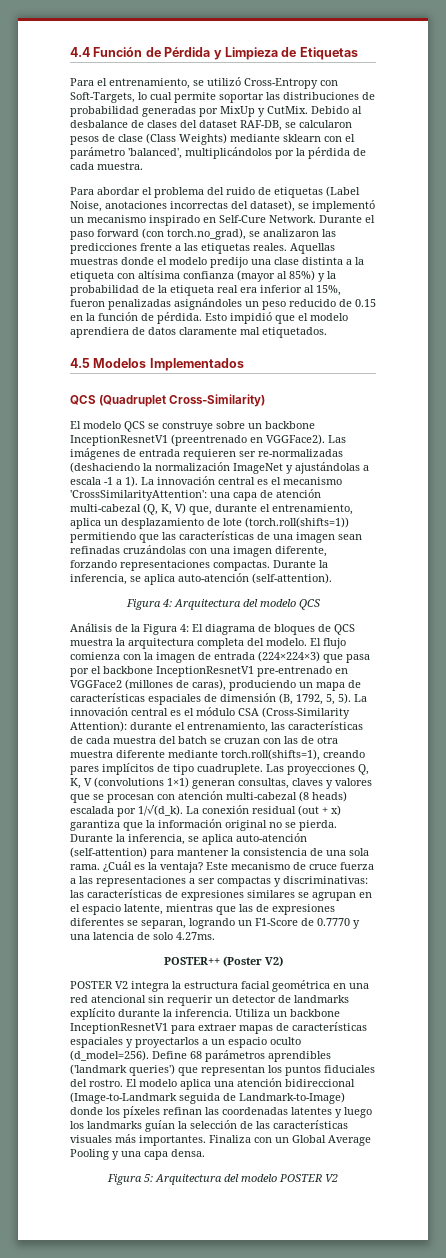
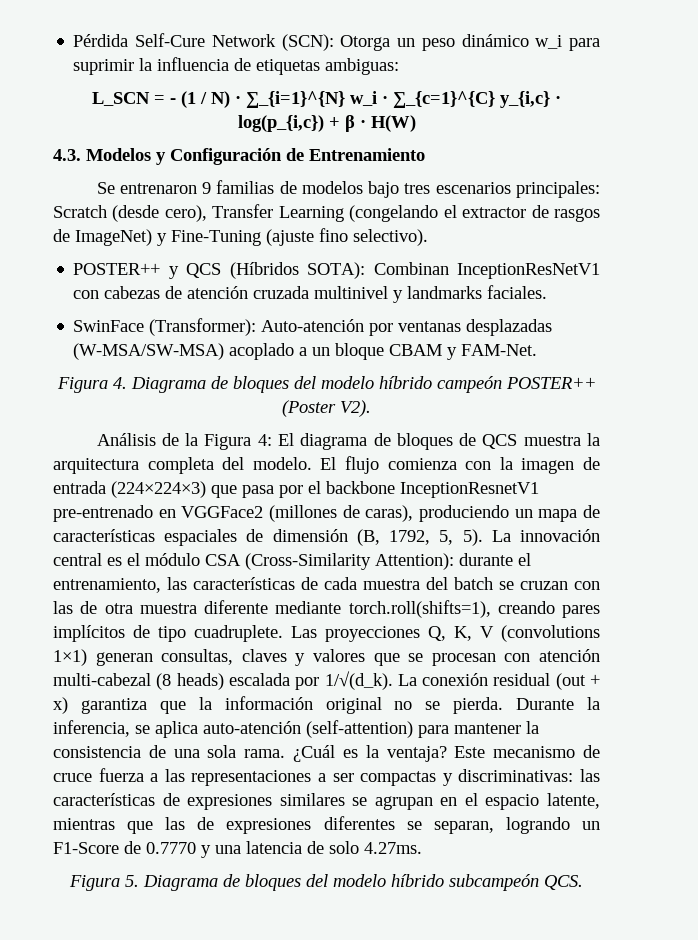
[70,47,358,60] [70,77,338,89] [70,92,375,103] [70,106,362,117] [70,120,352,131] [70,133,355,145] [70,147,366,159] [70,162,143,170] [70,186,360,198] [70,200,375,212] [70,215,375,226] [70,228,336,240] [70,243,335,254] [70,257,364,268] [70,270,336,282] [70,285,341,296] [70,298,376,310] [70,312,348,324] [70,327,327,338] [70,358,244,371] [70,394,266,407] [70,421,315,432] [70,434,346,446] [70,448,343,460] [70,462,369,474] [70,476,342,487] [70,489,321,501] [70,503,353,515] [70,517,349,529] [70,531,362,543] [70,545,327,557] [70,560,328,571] [70,573,332,585] [125,599,321,610] 4.4 Función de Pérdida y Limpieza de Etiquetas // Para el entrenamiento, se utilizó Cross-Entropy con Soft-Targets, lo cual permite soportar las distribuciones de probabilidad generadas por MixUp y CutMix. Debido al desbalance de clases del dataset RAF-DB, se calcularon pesos de clase (Class Weights) mediante sklearn con el parámetro 'balanced', multiplicándolos por la pérdida de cada muestra. // Para abordar el problema del ruido de etiquetas (Label Noise, anotaciones incorrectas del dataset), se implementó un mecanismo inspirado en Self-Cure Network. Durante el paso forward (con torch.no_grad), se analizaron las predicciones frente a las etiquetas reales. Aquellas muestras donde el modelo predijo una clase distinta a la etiqueta con altísima confianza (mayor al 85%) y la probabilidad de la etiqueta real era inferior al 15%, fueron penalizadas asignándoles un peso reducido de 0.15 en la función de pérdida. Esto impidió que el modelo aprendiera de datos claramente mal etiquetados. // 4.5 Modelos Implementados // QCS (Quadruplet Cross-Similarity) // El modelo QCS se construye sobre un backbone InceptionResnetV1 (preentrenado en VGGFace2). Las imágenes de entrada requieren ser re-normalizadas (deshaciendo la normalización ImageNet y ajustándolas a escala -1 a 1). La innovación central es el mecanismo 'CrossSimilarityAttention': una capa de atención multi-cabezal (Q, K, V) que, durante el entrenamiento, aplica un desplazamiento de lote (torch.roll(shifts=1)) permitiendo que las características de una imagen sean refinadas cruzándolas con una imagen diferente, forzando representaciones compactas. Durante la inferencia, se aplica auto-atención (self-attention). // Figura 4: Arquitectura del modelo QCS -> [73,33,600,51] [73,57,400,75] [92,91,561,108] [237,115,416,132] [53,148,425,165] [96,180,600,198] [53,204,601,222] [53,228,428,246] [73,262,600,279] [73,285,548,303] [73,318,553,336] [73,343,538,360] [56,376,596,393] [282,400,371,417] Pérdida Self-Cure Network (SCN): Otorga un peso dinámico w_i para suprimir la influencia de etiquetas ambiguas: // L_SCN = - (1 / N) · ∑_{i=1}^{N} w_i · ∑_{c=1}^{C} y_{i,c} · log(p_{i,c}) + β · H(W) // 4.3. Modelos y Configuración de Entrenamiento // Se entrenaron 9 familias de modelos bajo tres escenarios principales: Scratch (desde cero), Transfer Learning (congelando el extractor de rasgos de ImageNet) y Fine-Tuning (ajuste fino selectivo). // POSTER++ y QCS (Híbridos SOTA): Combinan InceptionResNetV1 con cabezas de atención cruzada multinivel y landmarks faciales. // SwinFace (Transformer): Auto-atención por ventanas desplazadas (W-MSA/SW-MSA) acoplado a un bloque CBAM y FAM-Net. // Figura 4. Diagrama de bloques del modelo híbrido campeón POSTER++ (Poster V2).
[163,956,283,967] [70,980,369,992] [70,995,349,1006] [70,1008,340,1020] [70,1022,367,1034] [70,1037,301,1048] [70,1050,331,1062] [70,1064,375,1076] [70,1078,355,1090] [70,1092,345,1104] [70,1106,372,1118] [70,1120,348,1132] [70,1134,371,1146] [70,1149,205,1160] [107,1174,338,1185] POSTER++ (Poster V2) // POSTER V2 integra la estructura facial geométrica en una red atencional sin requerir un detector de landmarks explícito durante la inferencia. Utiliza un backbone InceptionResnetV1 para extraer mapas de características espaciales y proyectarlos a un espacio oculto (d_model=256). Define 68 parámetros aprendibles ('landmark queries') que representan los puntos fiduciales del rostro. El modelo aplica una atención bidireccional (Image-to-Landmark seguida de Landmark-to-Image) donde los píxeles refinan las coordenadas latentes y luego los landmarks guían la selección de las características visuales más importantes. Finaliza con un Global Average Pooling y una capa densa. // Figura 5: Arquitectura del modelo POSTER V2 -> [69,874,583,891] Figura 5. Diagrama de bloques del modelo híbrido subcampeón QCS.

